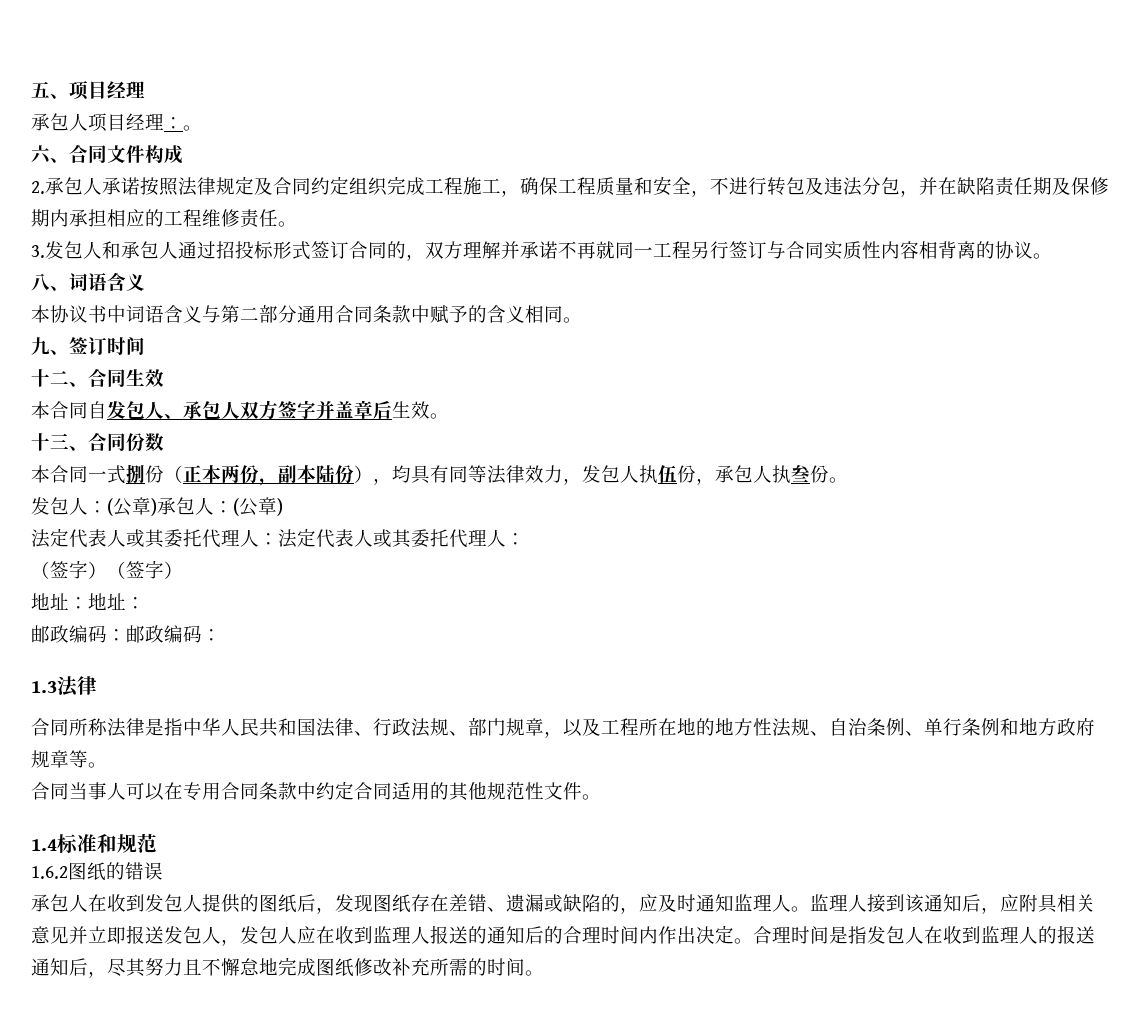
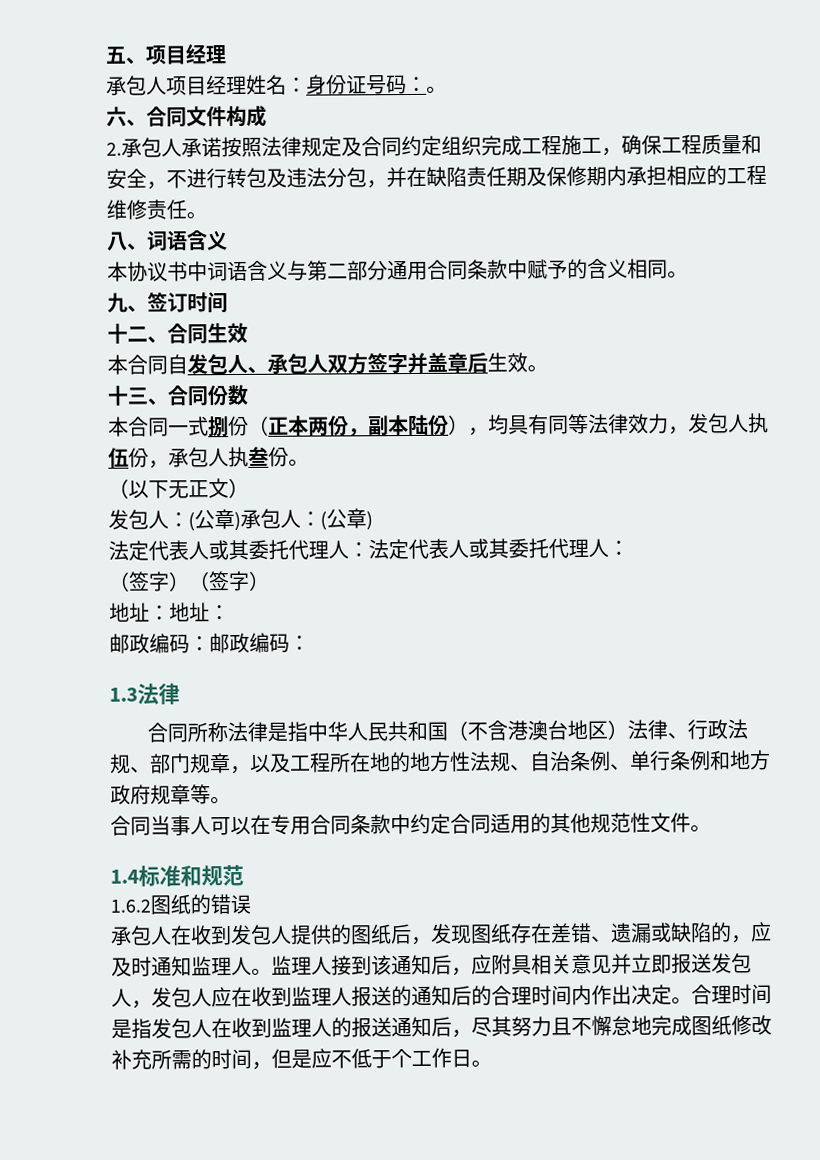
(164, 121) none -> [246,74,407,95] 姓名：身份证号码
[31,241,1052,261] // 3.发包人和承包人通过招投标形式签订合同的，双方理解并承诺不再就同一工程另行签订与合同实质性内容相背离的协议。 -> (207, 215) none
(848, 480) none -> [108,477,249,499] // （以下无正文）
(316, 727) none -> [446,719,628,741] （不含港澳台地区）
(525, 967) none -> [251,1047,472,1070] ，但是应不低于个工作日

